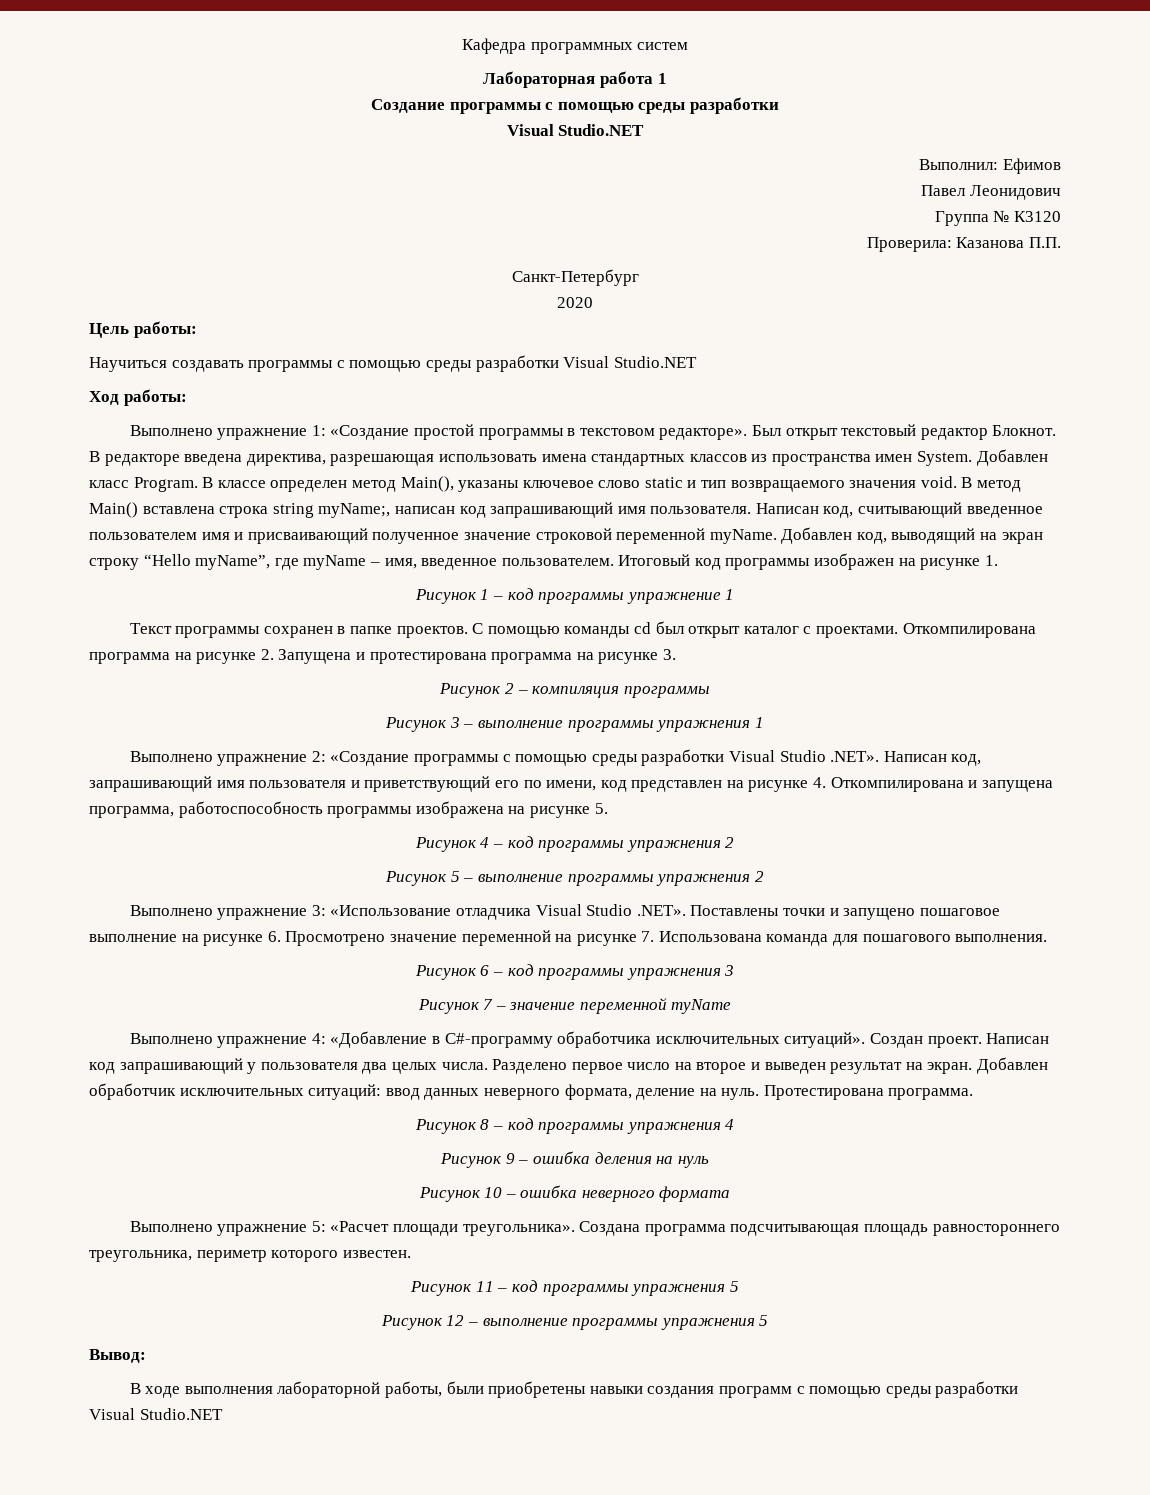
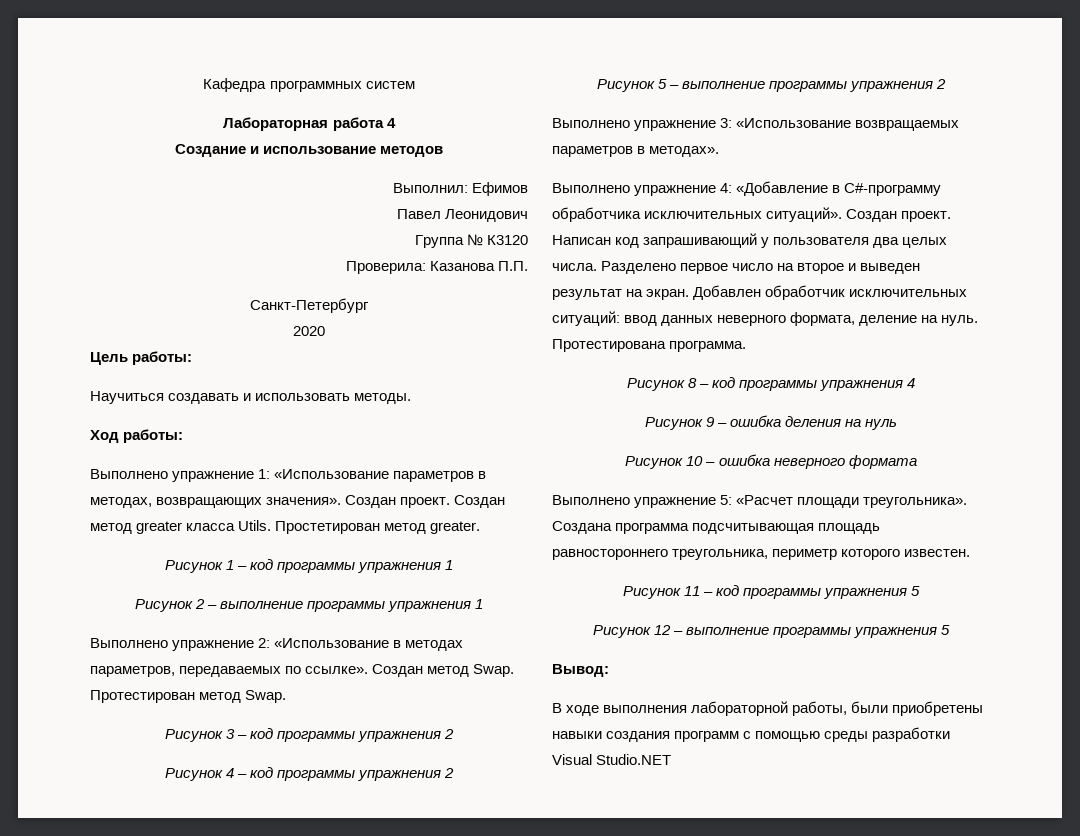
[657,73,667,84] 1 -> [386,118,396,128] 4
[449,97,779,114] [506,124,645,136] программы с помощью среды разработки // Visual Studio.NET -> [249,146,444,157] и использование методов
[248,355,697,372] программы с помощью среды разработки Visual Studio.NET -> [243,393,412,404] и использовать методы.
[330,424,1057,440] [89,449,1048,466] [89,476,1022,492] [89,502,1043,518] [89,527,1043,544] [89,553,998,570] «Создание простой программы в текстовом редакторе». Был открыт текстовый редактор Блокнот. В редакторе введена директива, разрешающая использовать имена стандартных классов из пространства имен System. Добавлен класс Program. В классе определен метод Main(), указаны ключевое слово static и тип возвращаемого значения void. В метод Main() вставлена строка string myName;, написан код запрашивающий имя пользователя. Написан код, считывающий введенное пользователем имя и присваивающий полученное значение строковой переменной myName. Добавлен код, выводящий на экран строку “Hello myName”, где myName – имя, введенное пользователем. Итоговый код программы изображен на рисунке 1. -> [274,469,487,482] [90,495,506,508] [90,520,481,534] «Использование параметров в методах, возвращающих значения». Создан проект. Создан метод greater класса Utils. Простетирован метод greater.
[626,589,735,604] [129,621,1036,638] [89,649,676,664] [439,683,710,698] [385,717,460,732] упражнение 1 // Текст программы сохранен в папке проектов. С помощью команды cd был открыт каталог с проектами. Откомпилирована программа на рисунке 2. Запущена и протестирована программа на рисунке 3. // Рисунок 2 – компиляция программы // Рисунок 3 -> [358,560,454,573] [134,599,205,612] упражнения 1 // Рисунок 2
[330,749,982,766] [89,776,1053,792] [89,801,608,818] «Создание программы с помощью среды разработки Visual Studio .NET». Написан код, запрашивающий имя пользователя и приветствующий его по имени, код представлен на рисунке 4. Откомпилирована и запущена программа, работоспособность программы изображена на рисунке 5. -> [274,638,464,651] [90,664,515,677] [90,690,287,703] [164,728,455,742] «Использование в методах параметров, передаваемых по ссылке». Создан метод Swap. Протестирован метод Swap. // Рисунок 3 – код программы упражнения 2
[456,904,1000,920] [89,930,1048,946] [414,964,735,980] [417,998,732,1014] отладчика Visual Studio .NET». Поставлены точки и запущено пошаговое выполнение на рисунке 6. Просмотрено значение переменной на рисунке 7. Использована команда для пошагового выполнения. // Рисунок 6 – код программы упражнения 3 // Рисунок 7 – значение переменной myName -> [855,120,960,131] [552,146,720,157] возвращаемых параметров в методах».

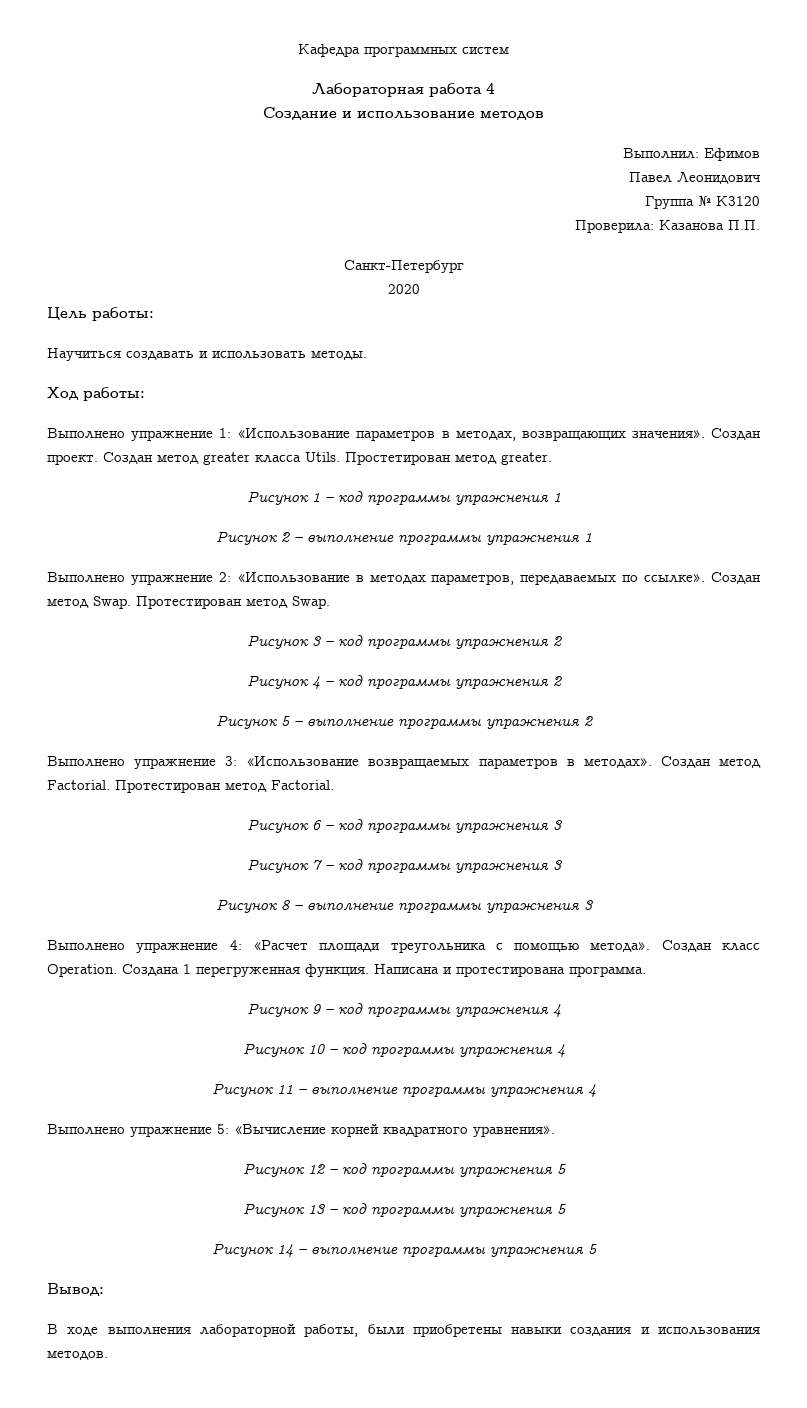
[552,181,942,196] [552,207,952,222] [552,233,948,248] [552,261,921,274] [552,285,968,300] [552,311,979,326] [552,339,666,352] // Выполнено упражнение 4: «Добавление в C#-программу обработчика исключительных ситуаций». Создан проект. Написан код запрашивающий у пользователя два целых числа. Разделено первое число на второе и выведен результат на экран. Добавлен обработчик исключительных ситуаций: ввод данных неверного формата, деление на нуль. Протестирована -> [660,756,761,768] [47,780,334,793] [246,819,562,833] [246,859,562,873] [215,899,593,913] [47,940,760,953] [47,964,565,977] Создан метод Factorial. Протестирован метод Factorial. // Рисунок 6 – код программы упражнения 3 // Рисунок 7 – код программы упражнения 3 // Рисунок 8 – выполнение программы упражнения 3 // Выполнено упражнение 4: «Расчет площади треугольника с помощью метода». Создан класс Operation. Создана 1 перегруженная функция. Написана и протестирована
[687,377,916,391] [644,415,898,430] [625,454,917,469] [552,495,968,508] [552,521,881,534] [552,549,971,560] [622,585,921,599] [592,625,671,638] 8 – код программы упражнения 4 // Рисунок 9 – ошибка деления на нуль // Рисунок 10 – ошибка неверного формата // Выполнено упражнение 5: «Расчет площади треугольника». Создана программа подсчитывающая площадь равностороннего треугольника, периметр которого известен. // Рисунок 11 – код программы упражнения 5 // Рисунок 12 -> [311,1003,561,1017] [242,1043,565,1057] [211,1083,596,1097] [47,1124,555,1137] [242,1163,566,1177] [242,1203,566,1217] [211,1243,293,1257] 9 – код программы упражнения 4 // Рисунок 10 – код программы упражнения 4 // Рисунок 11 – выполнение программы упражнения 4 // Выполнено упражнение 5: «Вычисление корней квадратного уравнения». // Рисунок 12 – код программы упражнения 5 // Рисунок 13 – код программы упражнения 5 // Рисунок 14
[674,727,951,742] [552,754,672,765] программ с помощью среды разработки Visual Studio.NET -> [640,1327,760,1335] [47,1351,108,1360] и использования методов.

